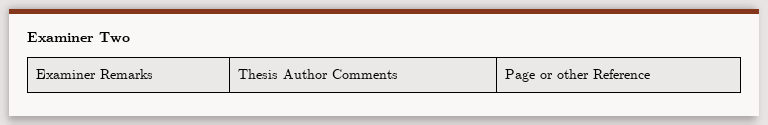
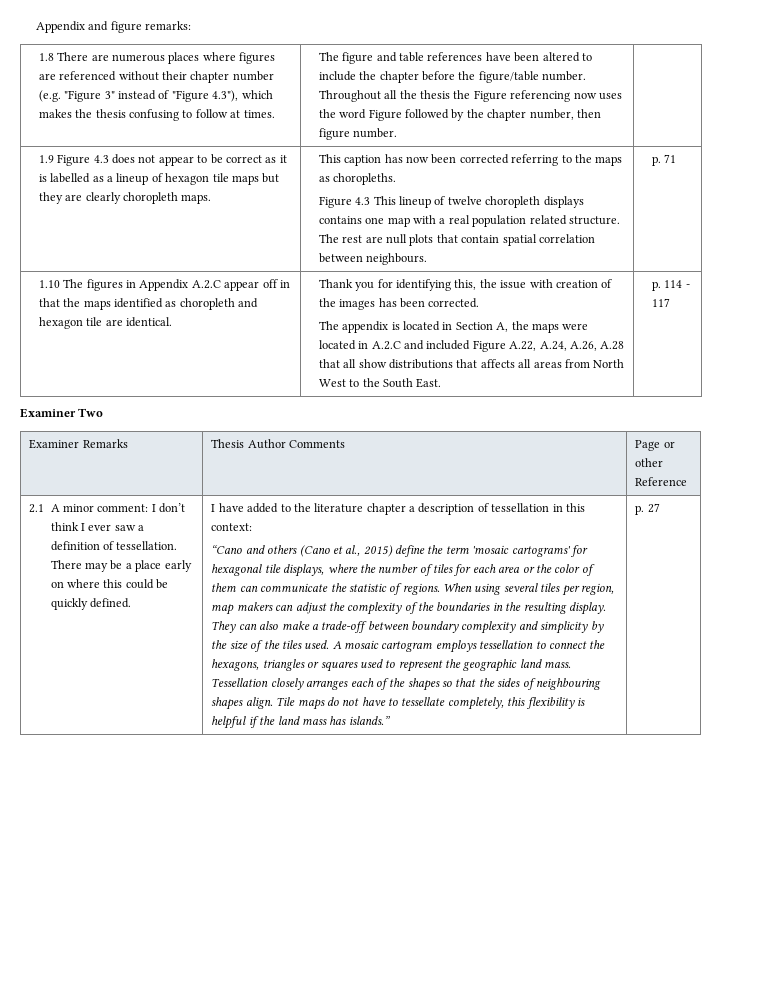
(27, 37) none -> [35,21,192,33] [38,52,276,64] [38,71,274,83] [38,90,273,102] [38,109,275,121] [318,52,592,64] [318,71,587,83] [318,90,622,102] [318,109,601,121] [318,128,398,140] [38,154,287,166] [38,173,280,185] [38,192,212,204] [318,154,623,166] [318,173,397,185] [318,196,584,208] [318,215,620,227] [318,234,595,246] [318,253,428,265] [651,154,677,166] [38,279,290,291] [38,298,259,310] [38,317,173,329] [318,279,613,291] [318,298,480,310] [318,321,589,333] [318,340,625,352] [318,359,625,369] [318,378,442,388] [651,280,690,291] [651,298,670,307] Appendix and figure remarks: // 1.8 There are numerous places where figures are referenced without their chapter number (e.g. "Figure 3" instead of "Figure 4.3"), which makes the thesis confusing to follow at times. | The figure and table references have been altered to include the chapter before the figure/table number. Throughout all the thesis the Figure referencing now uses the word Figure followed by the chapter number, then figure number. | // 1.9 Figure 4.3 does not appear to be correct as it is labelled as a lineup of hexagon tile maps but they are clearly choropleth maps. | This caption has now been corrected referring to the maps as choropleths. // Figure 4.3 This lineup of twelve choropleth displays contains one map with a real population related structure. The rest are null plots that contain spatial correlation between neighbours. | p. 71 // 1.10 The figures in Appendix A.2.C appear off in that the maps identified as choropleth and hexagon tile are identical. | Thank you for identifying this, the issue with creation of the images has been corrected. // The appendix is located in Section A, the maps were located in A.2.C and included Figure A.22, A.24, A.26, A.28 that all show distributions that affects all areas from North West to the South East. | p. 114 - 117 //
(651, 74) none -> [29,503,186,513] [50,522,145,531] [50,541,178,551] [50,560,192,572] [50,579,169,589] [50,598,131,610] [211,503,585,515] [211,523,253,531] [211,545,588,557] [211,564,595,577] [211,583,614,596] [211,602,606,615] [211,621,604,634] [211,640,606,653] [211,659,572,672] [211,678,601,691] [211,697,585,710] [211,716,390,729] [635,503,660,515] // 2.1 A minor comment: I don’t think I ever saw a definition of tessellation. There may be a place early on where this could be quickly defined. | I have added to the literature chapter a description of tessellation in this context: // “Cano and others (Cano et al., 2015) define the term 'mosaic cartograms' for hexagonal tile displays, where the number of tiles for each area or the color of them can communicate the statistic of regions. When using several tiles per region, map makers can adjust the complexity of the boundaries in the resulting display. They can also make a trade-off between boundary complexity and simplicity by the size of the tiles used. A mosaic cartogram employs tessellation to connect the hexagons, triangles or squares used to represent the geographic land mass. Tessellation closely arranges each of the shapes so that the sides of neighbouring shapes align. Tile maps do not have to tessellate completely, this flexibility is helpful if the land mass has islands.” | p. 27

